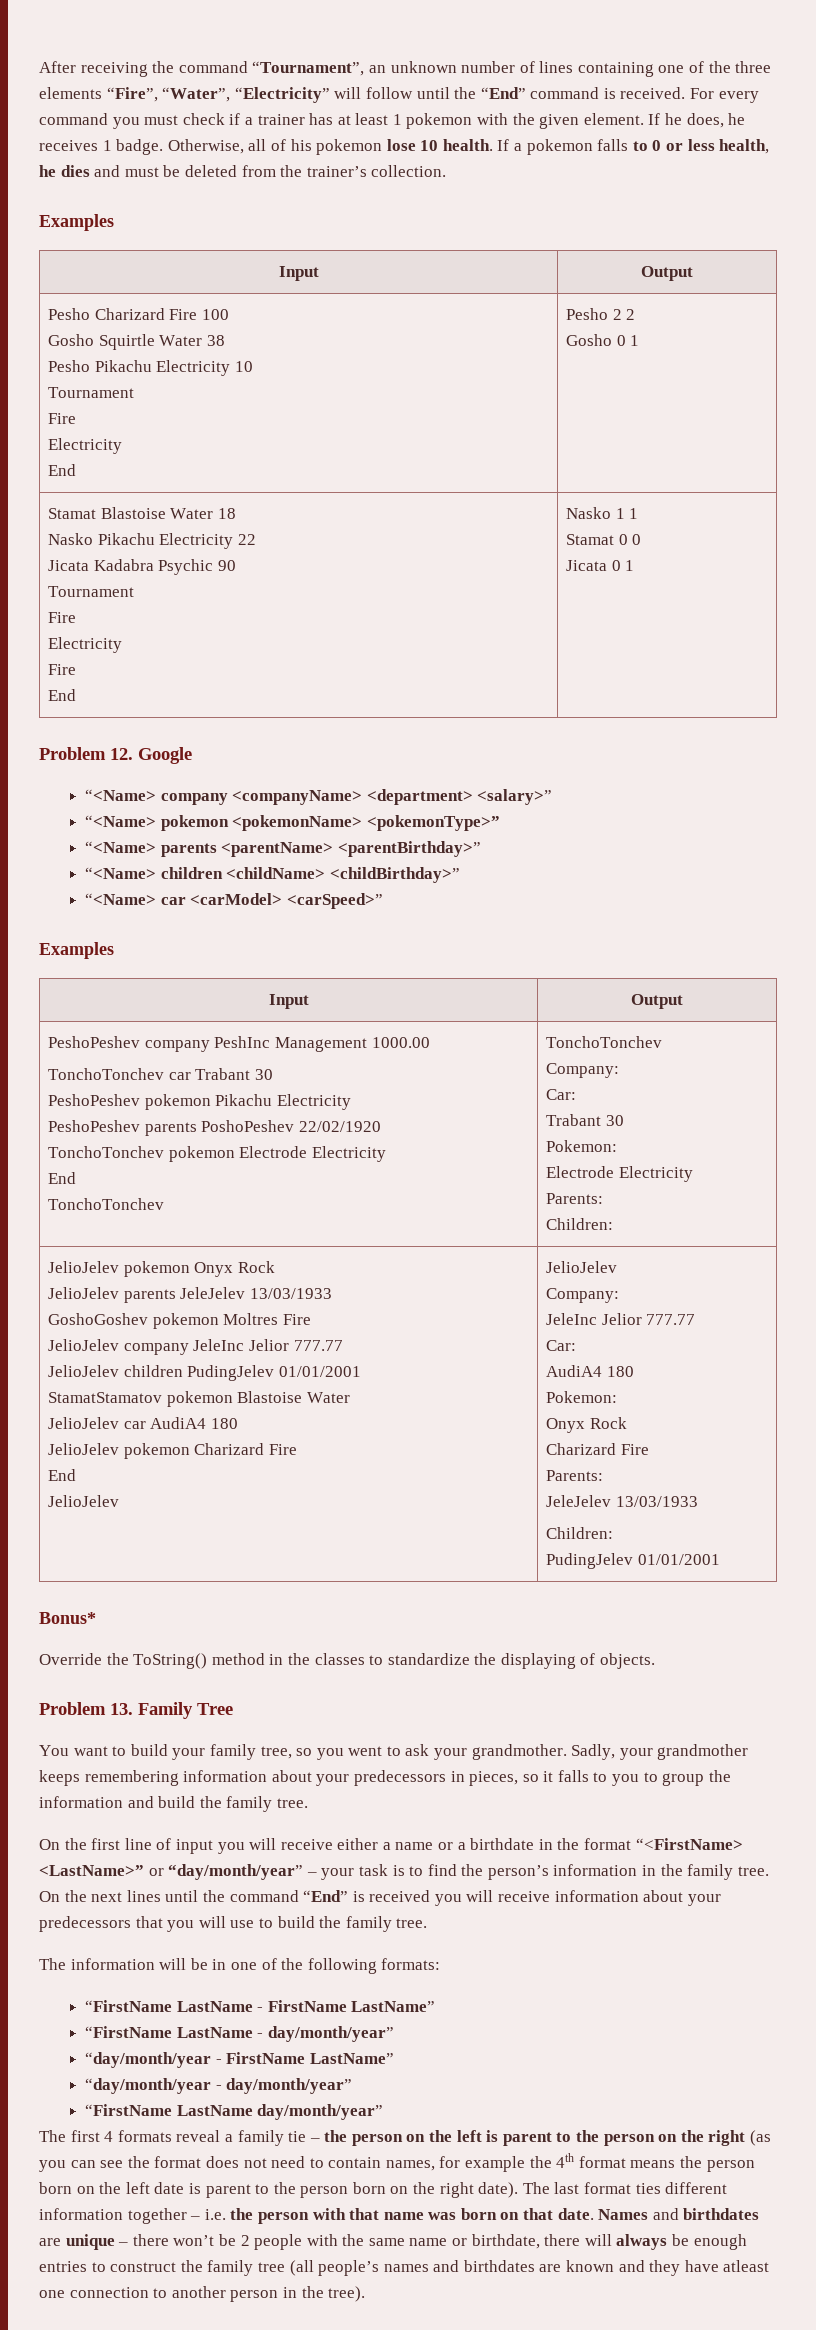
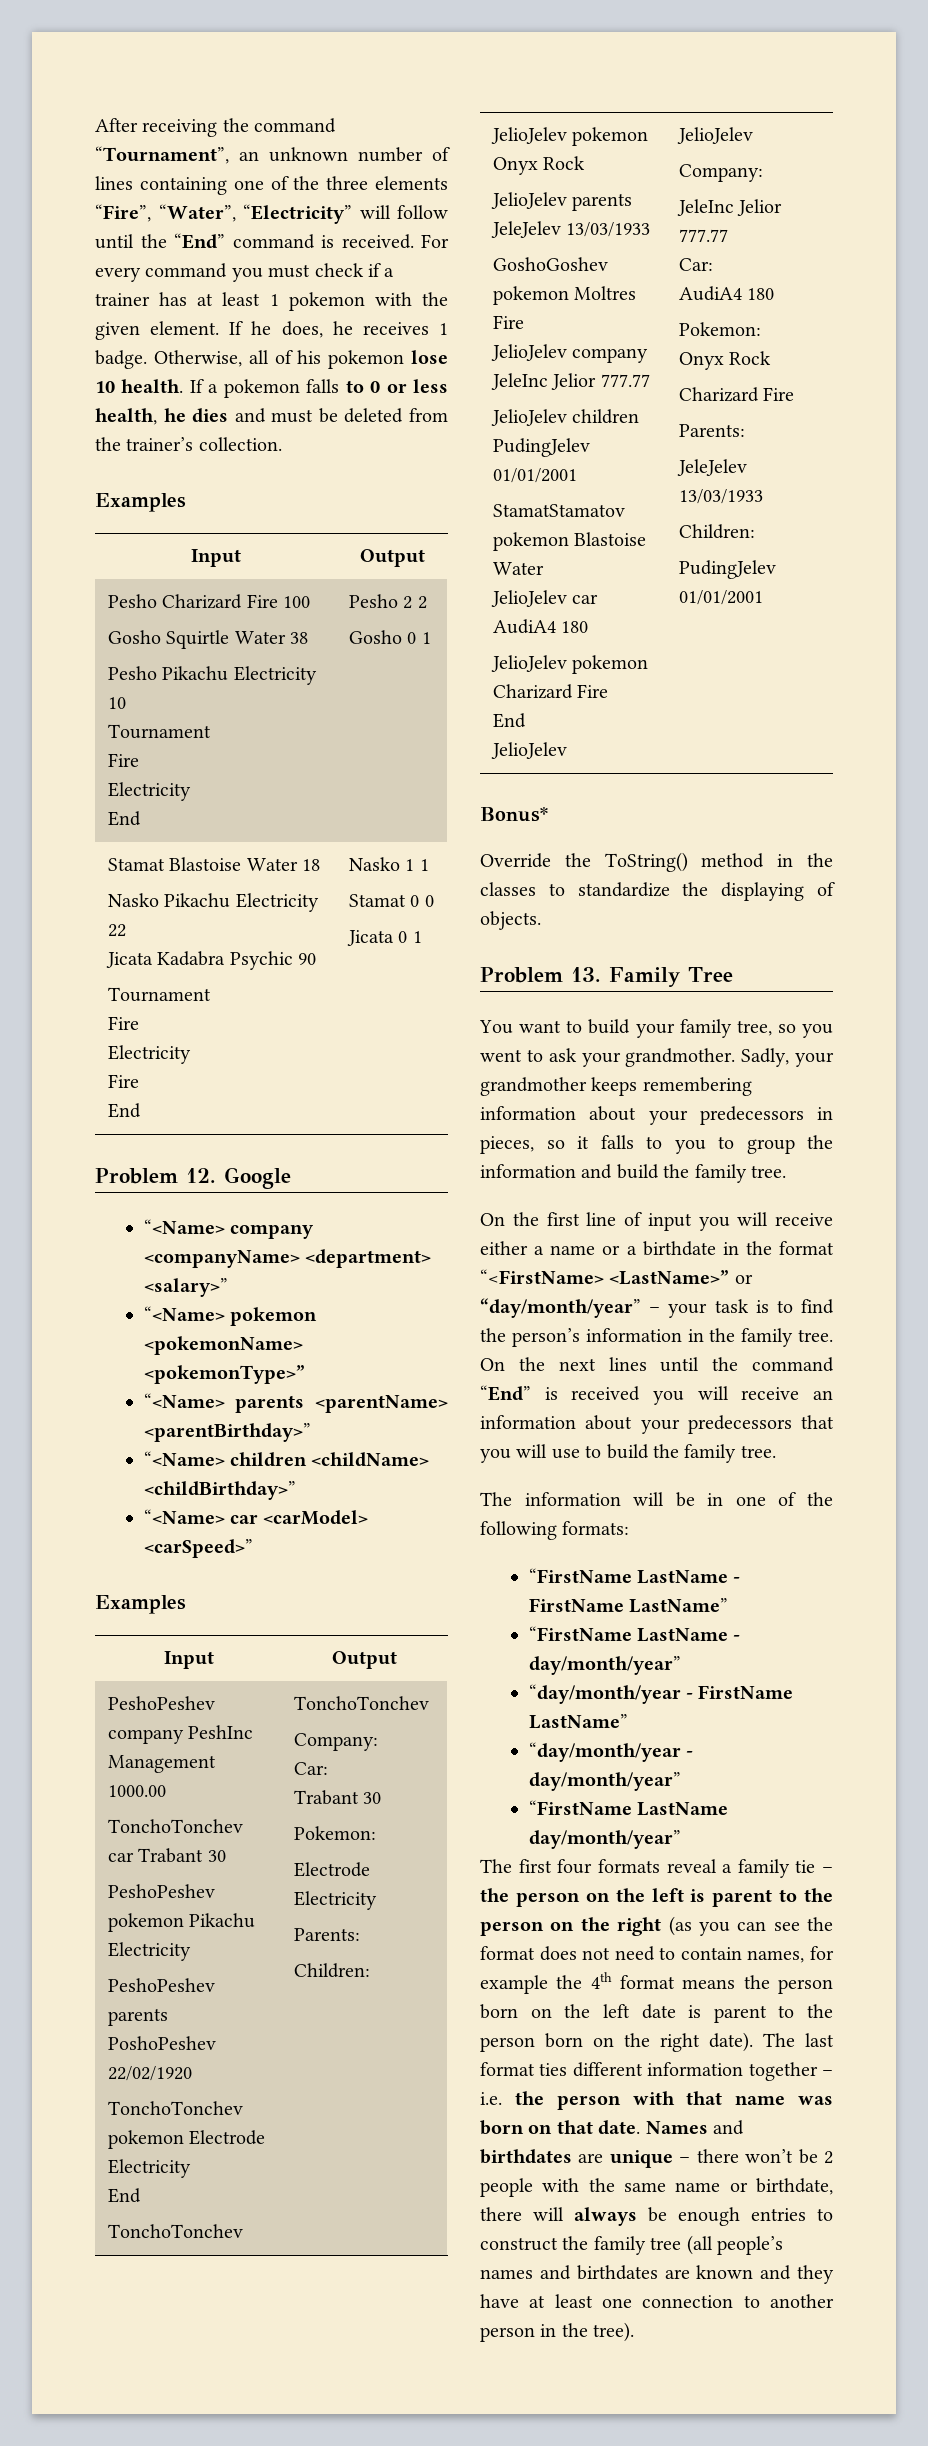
(551, 1896) none -> [813,1390,833,1400] an
[104,2131,114,2142] 4 -> [557,1859,593,1874] four
[723,2260,770,2272] atleast -> [529,2294,593,2308] at least

